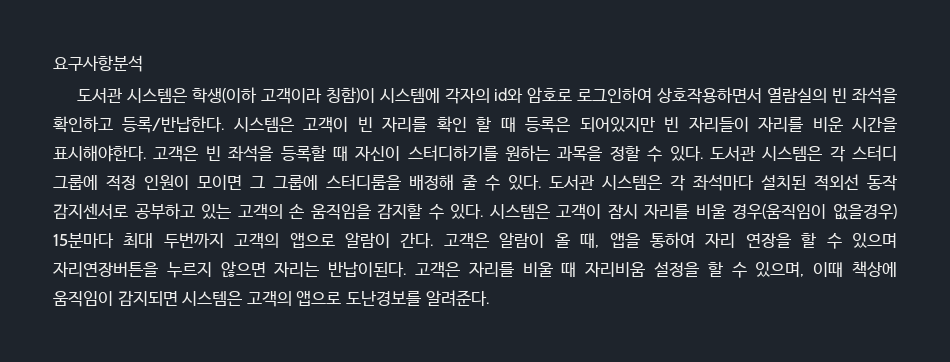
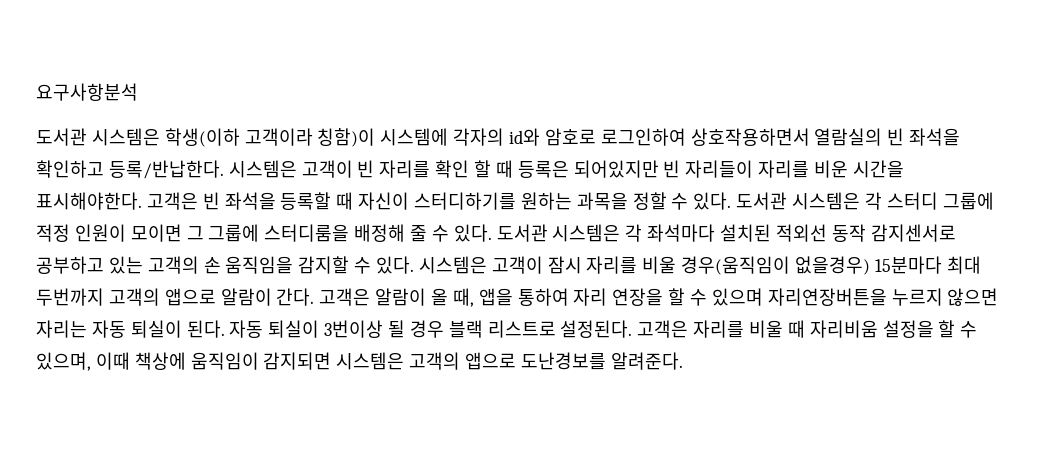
[328,262,407,277] 반납이된다. -> [91,320,633,338] 자동 퇴실이 된다. 자동 퇴실이 3번이상 될 경우 블랙 리스트로 설정된다.

